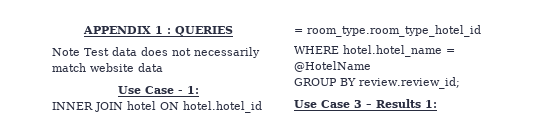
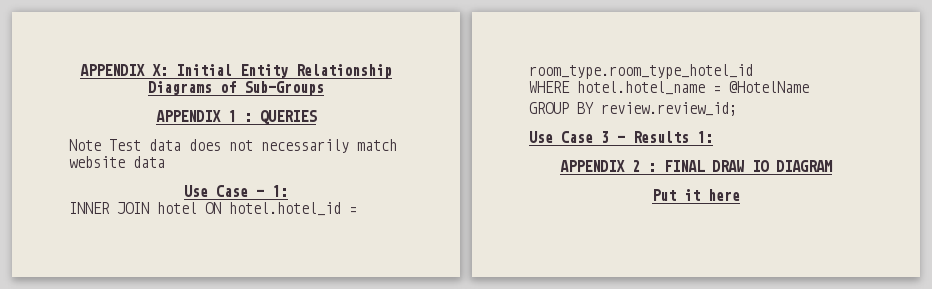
[83,26,151,34] APPENDIX -> [80,64,392,79] [148,81,324,96] [156,110,221,122] APPENDIX X: Initial Entity Relationship Diagrams of Sub-Groups // APPENDIX
(437, 104) none -> [560,160,833,172] [652,189,740,201] // APPENDIX 2 : FINAL DRAW IO DIAGRAM // Put it here

